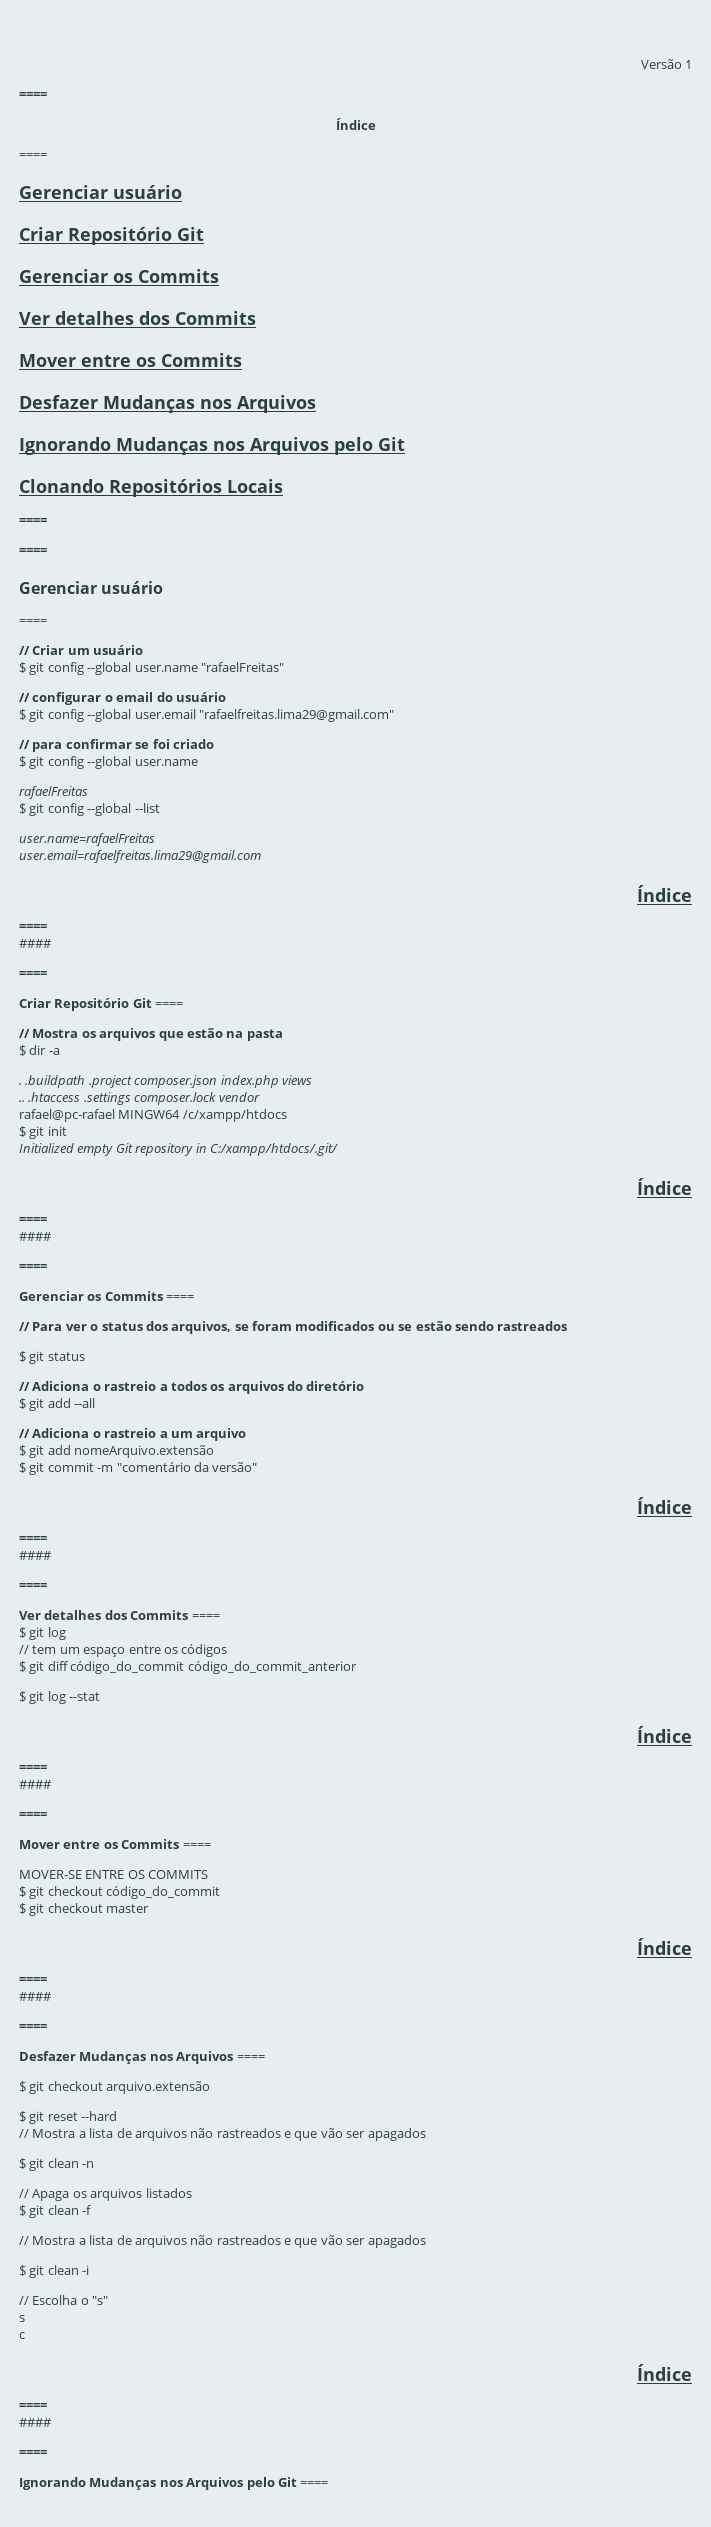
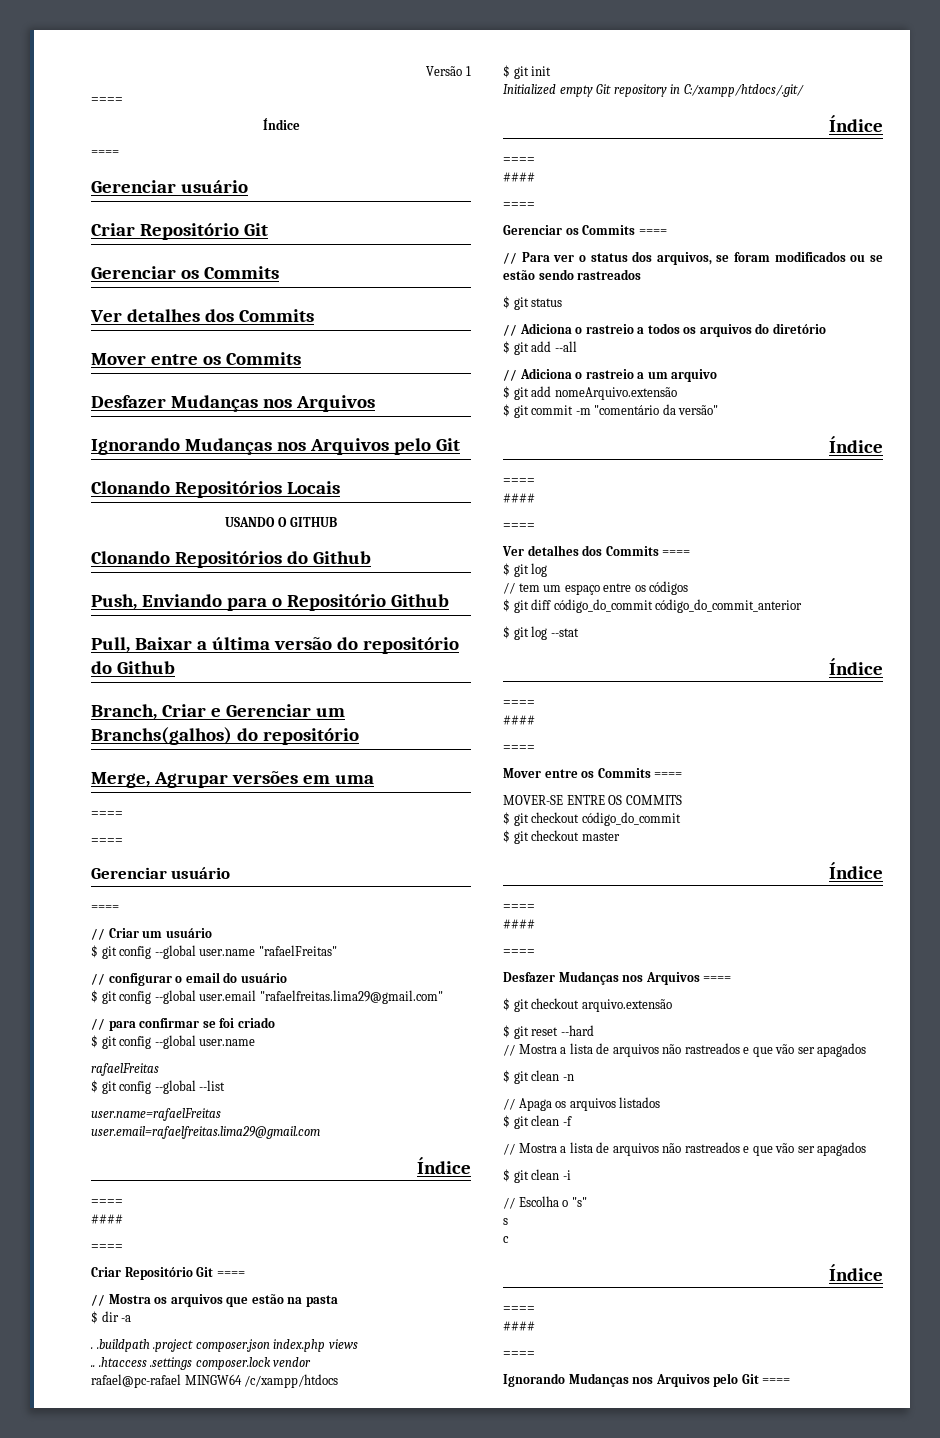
(283, 486) none -> [225,517,337,527] [91,551,371,568] [91,594,449,611] [91,637,459,654] [91,661,175,674] [91,704,345,720] [91,727,359,745] [91,771,374,788] // USANDO O GITHUB // Clonando Repositórios do Github // Push, Enviando para o Repositório Github // Pull, Baixar a última versão do repositório do Github // Branch, Criar e Gerenciar um Branchs(galhos) do repositório // Merge, Agrupar versões em uma

